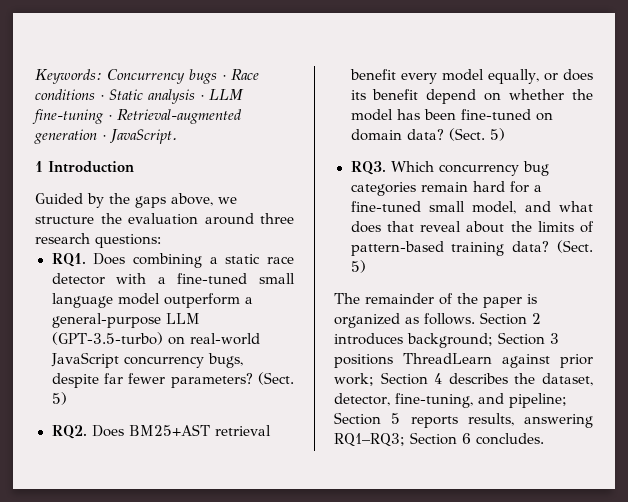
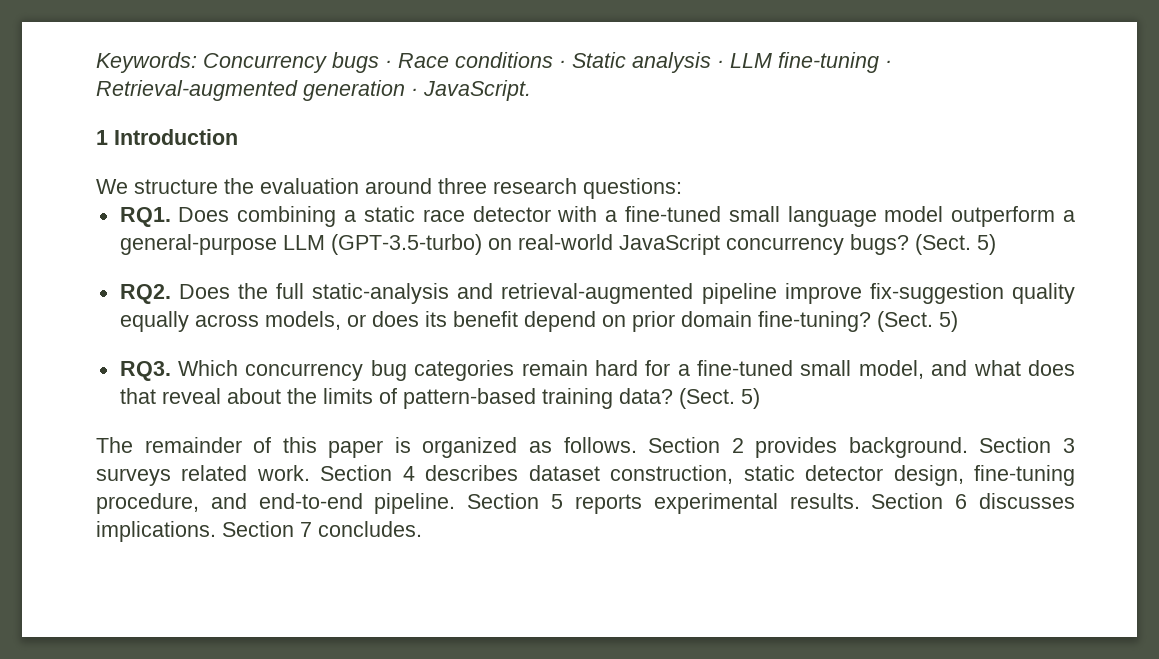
[35,193,237,208] Guided by the gaps above, we -> [96,179,128,194] We
[207,353,243,368] [51,373,253,388] bugs, despite far fewer parameters? -> [849,234,909,255] bugs?
[128,424,271,436] [349,69,539,84] BM25+AST retrieval benefit every model equally, -> [237,283,1075,304] [119,311,341,332] the full static-analysis and retrieval-augmented pipeline improve fix-suggestion quality equally across models,
[509,89,593,100] [350,109,553,121] [350,129,444,141] whether the model has been fine-tuned on domain data? -> [631,311,871,332] prior domain fine-tuning?
[457,293,478,304] the -> [282,437,317,453] this
[334,332,559,348] [334,353,593,368] [334,372,593,386] [334,393,567,408] [334,412,593,428] [334,432,471,447] introduces background; Section 3 positions ThreadLearn against prior work; Section 4 describes the dataset, detector, fine-tuning, and pipeline; Section 5 reports results, answering RQ1–RQ3; Section 6 -> [755,437,1075,458] [96,465,1075,486] [96,493,1076,514] [96,521,312,542] provides background. Section 3 surveys related work. Section 4 describes dataset construction, static detector design, fine-tuning procedure, and end-to-end pipeline. Section 5 reports experimental results. Section 6 discusses implications. Section 7

